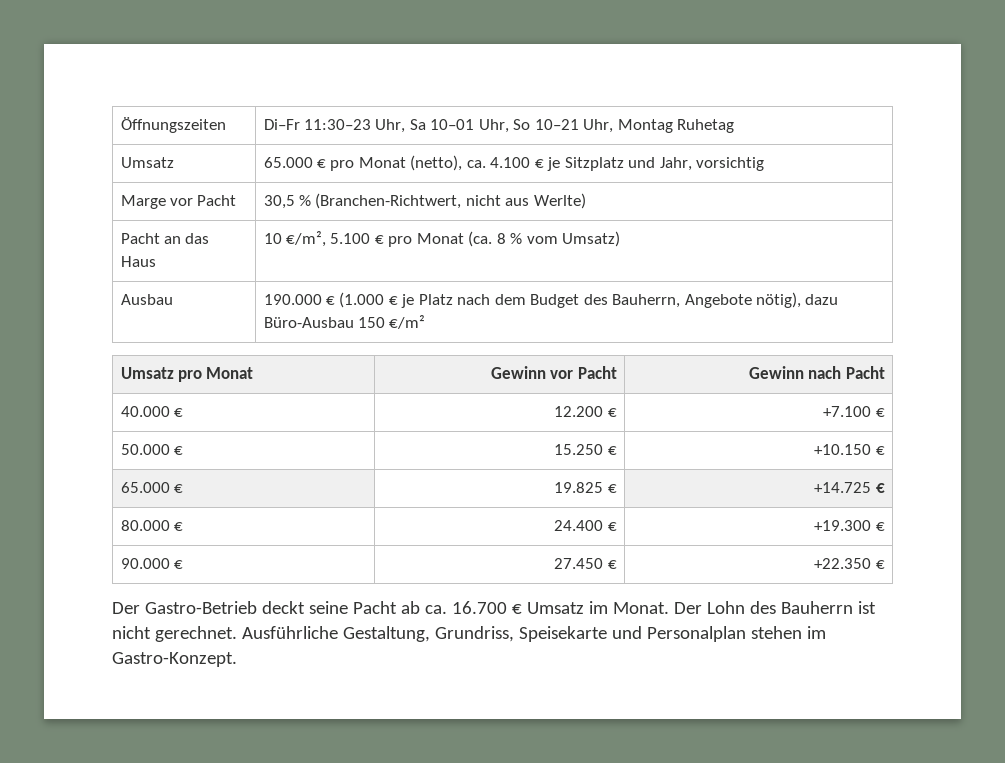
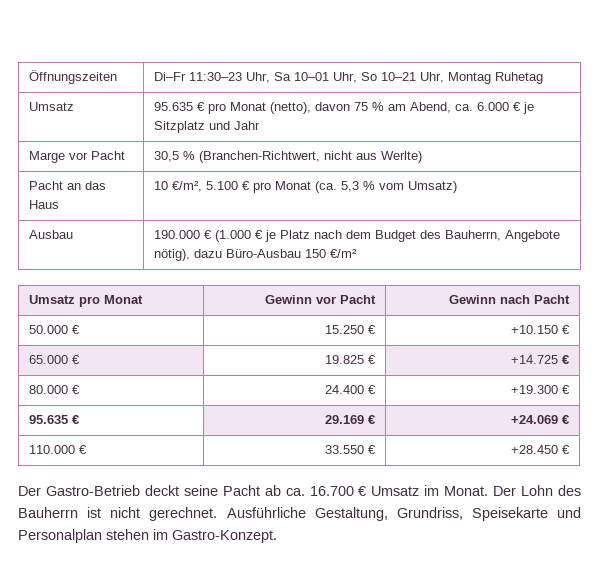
[263,157,313,168] 65.000 -> [154,102,194,111] 95.635
[466,157,531,168] ca. 4.100 -> [315,102,510,113] davon 75 % am Abend, ca. 6.000
[659,157,764,171] Jahr, vorsichtig -> [234,121,261,130] Jahr
[496,233,506,244] 8 -> [341,181,360,192] 5,3
[120,406,183,417] [554,406,617,417] [823,406,885,417] // 40.000 € | 12.200 € | +7.100 € -> (570, 299) none
[120,558,183,569] [554,558,617,569] [814,558,872,569] 90.000 € | 27.450 € | +22.350 -> [29,415,80,424] [324,415,375,424] [510,415,569,424] [29,445,88,454] [324,445,376,454] [510,445,558,454] 95.635 € | 29.169 € | +24.069 € // 110.000 € | 33.550 € | +28.450

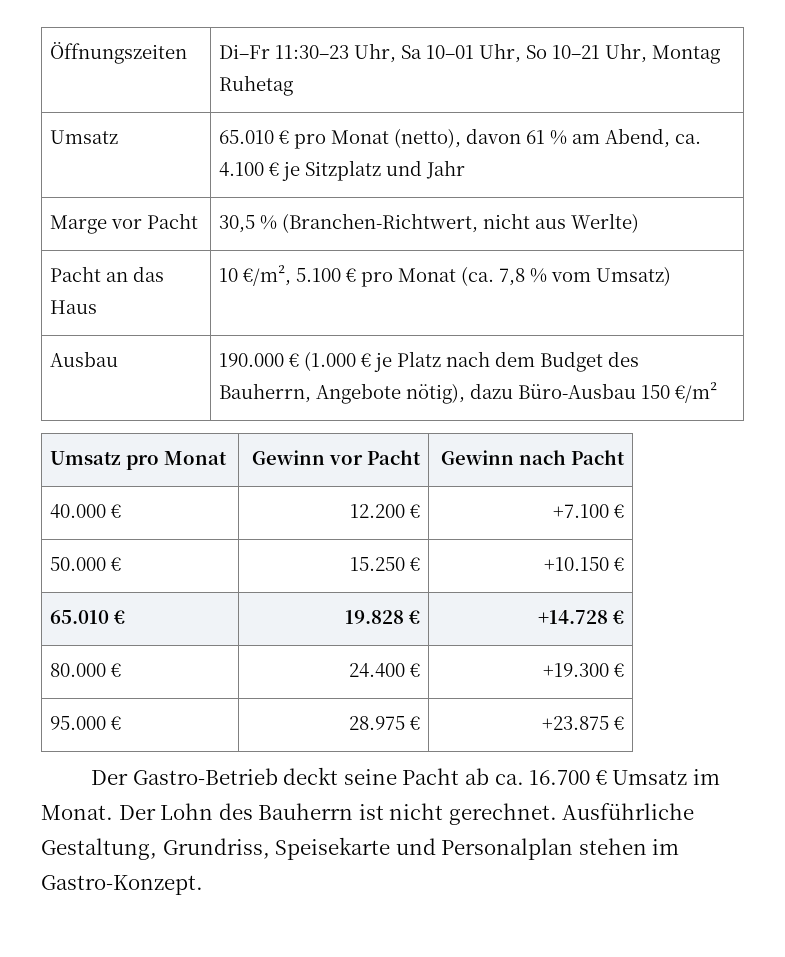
[154,102,194,111] 95.635 -> [218,130,274,144] 65.010
[354,102,369,111] 75 -> [525,130,545,144] 61
[477,102,510,111] 6.000 -> [218,162,264,176] 4.100
[341,181,360,192] 5,3 -> [498,268,525,286] 7,8
(570, 299) none -> [49,504,121,518] [350,504,421,518] [553,504,625,518] // 40.000 € | 12.200 € | +7.100 €
[29,355,81,364] [324,355,376,364] [510,355,558,364] 65.000 € | 19.825 € | +14.725 -> [49,610,125,624] [345,610,421,624] [538,610,609,624] 65.010 € | 19.828 € | +14.728
[29,415,80,424] [324,415,375,424] [510,415,569,424] [29,445,88,454] [324,445,376,454] [510,445,558,454] 95.635 € | 29.169 € | +24.069 € // 110.000 € | 33.550 € | +28.450 -> [49,716,121,730] [349,716,421,730] [542,716,610,730] 95.000 € | 28.975 € | +23.875

